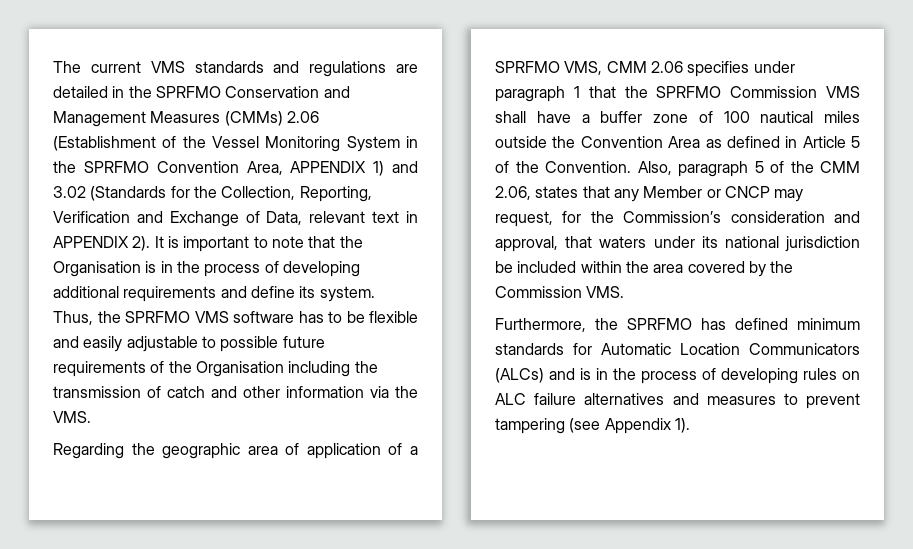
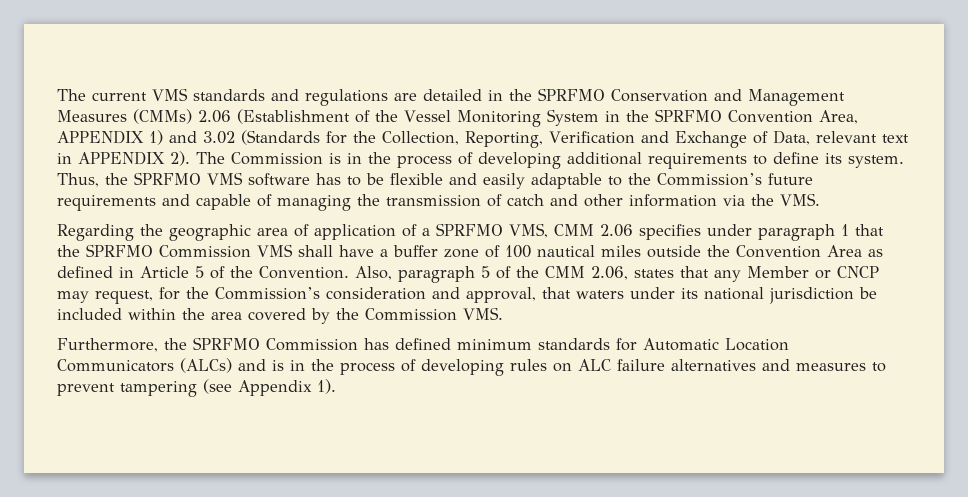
[154,236,363,252] [53,261,141,277] It is important to note that the Organisation -> [196,152,323,165] The Commission
[220,286,247,298] and -> [753,155,767,165] to
[126,336,325,352] [53,361,351,377] adjustable to possible future requirements of the Organisation including -> [531,173,813,189] [57,194,351,211] adaptable to the Commission’s future requirements and capable of managing
(692, 324) none -> [266,338,358,351] Commission

